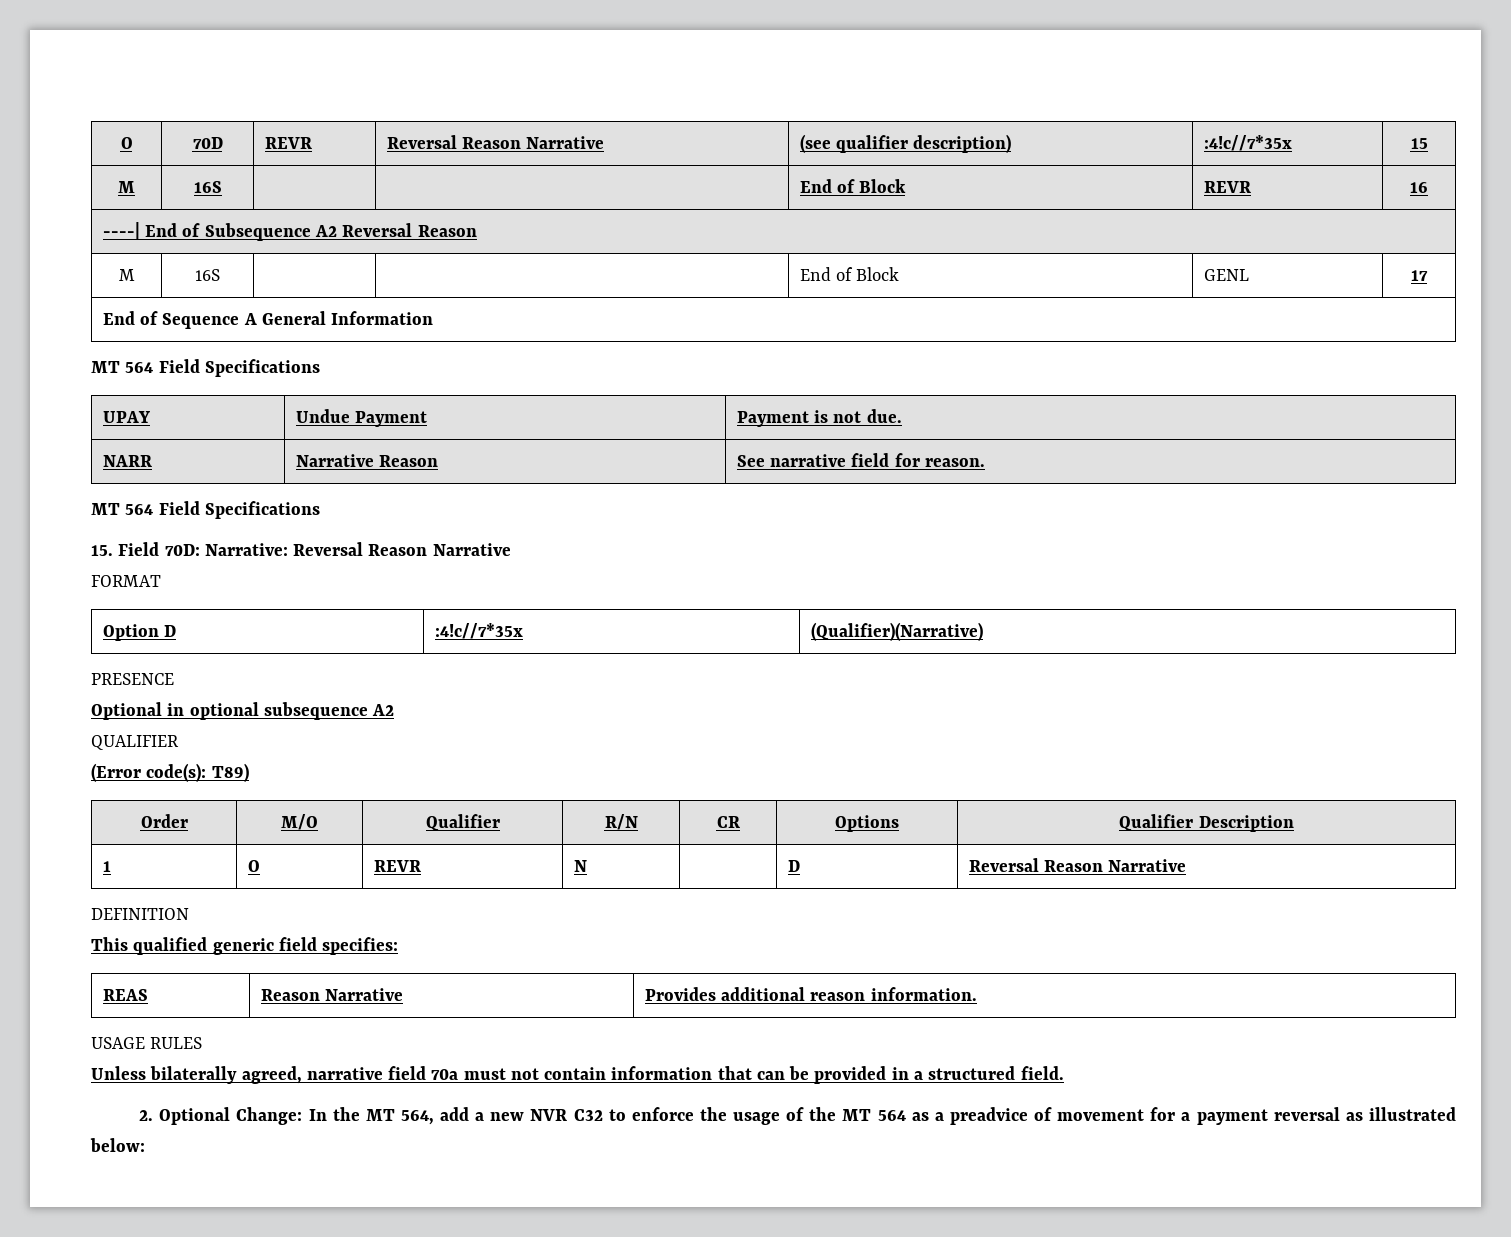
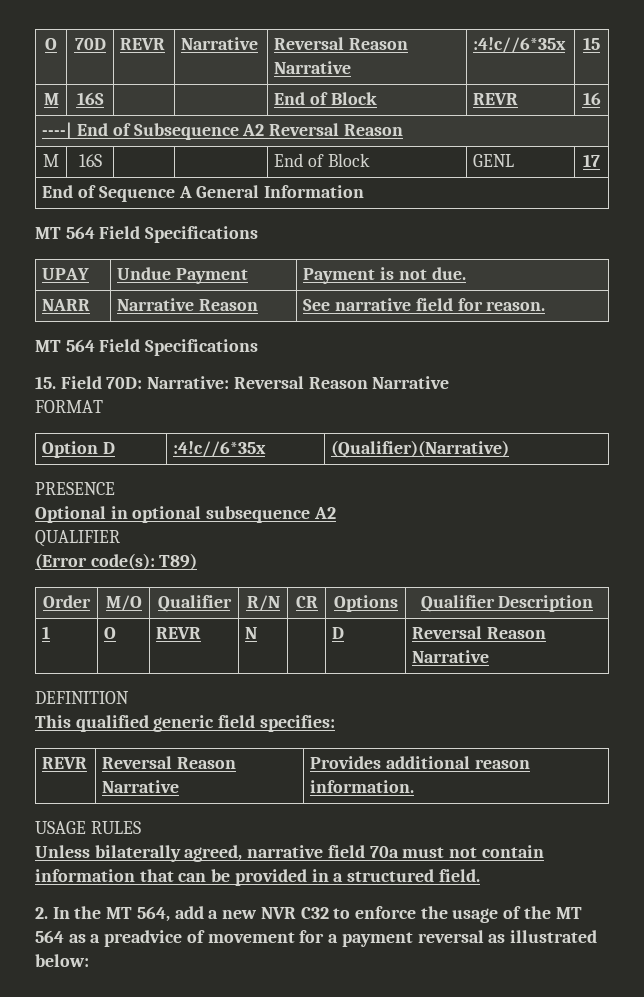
[386,135,605,149] [799,134,1012,153] [1203,135,1292,151] | Reversal Reason Narrative | (see qualifier description) | :4!c//7*35x -> [181,37,259,50] [274,37,409,50] [274,61,352,74] [473,37,567,53] | Narrative | Reversal Reason Narrative | :4!c//6*35x
[434,623,523,639] :4!c//7*35x -> [173,441,267,457] :4!c//6*35x
[102,989,148,1001] REAS | -> [42,757,88,769] [102,756,173,769] REVR | Reversal
[159,1107,303,1125] Optional Change: -> (48, 913) none

